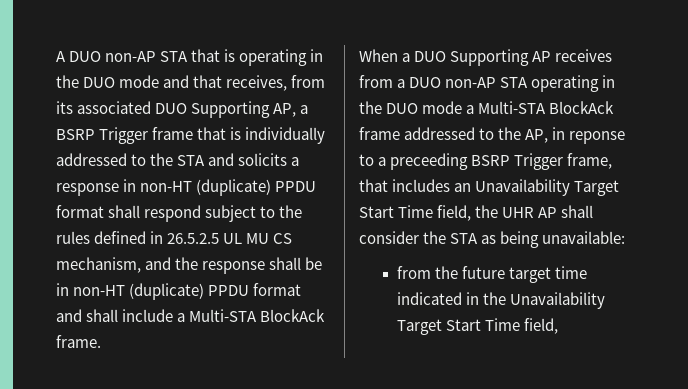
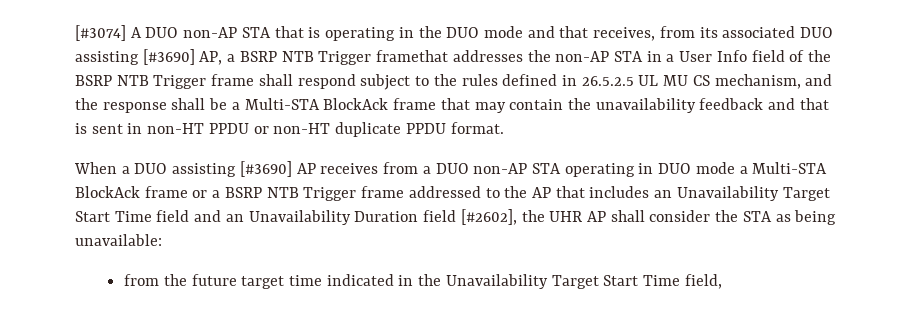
(56, 56) none -> [75,25,126,41] [#3074]
[191,101,271,118] Supporting -> [75,49,195,65] assisting [#3690]
[99,127,326,144] [56,153,300,166] [56,179,317,196] [56,205,104,218] Trigger frame that is individually addressed to the STA and solicits a response in non-HT (duplicate) PPDU format -> [281,50,832,65] [75,74,255,89] NTB Trigger framethat addresses the non-AP STA in a User Info field of the BSRP NTB Trigger frame
[56,283,302,300] [56,309,326,322] [56,335,101,348] in non-HT (duplicate) PPDU format and shall include a Multi-STA BlockAck frame. -> [231,98,829,113] [75,122,504,137] a Multi-STA BlockAck frame that may contain the unavailability feedback and that is sent in non-HT PPDU or non-HT duplicate PPDU format.
[450,49,530,66] Supporting -> [172,161,292,177] assisting [#3690]
[359,101,382,114] the -> (654, 168) none
[404,127,626,144] [359,153,613,170] addressed to the AP, in reponse to a preceeding BSRP Trigger frame, -> [192,186,551,201] or a BSRP NTB Trigger frame addressed to the AP
[437,205,472,221] field, -> [156,209,517,225] field and an Unavailability Duration field [#2602],

